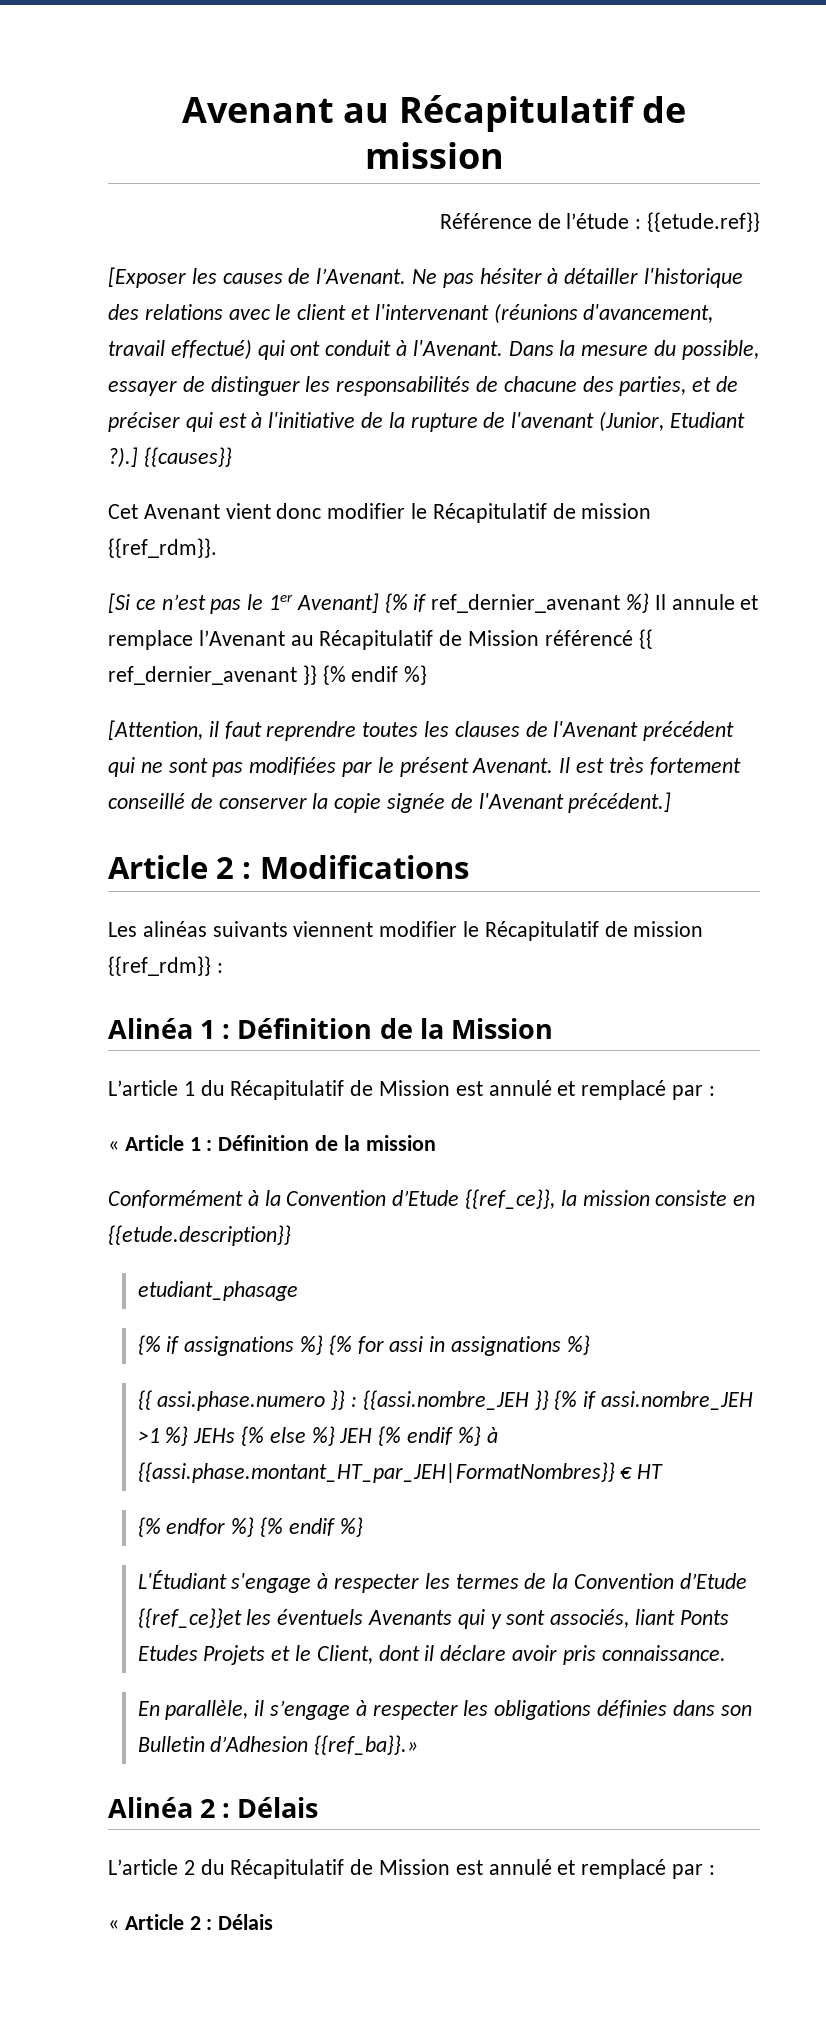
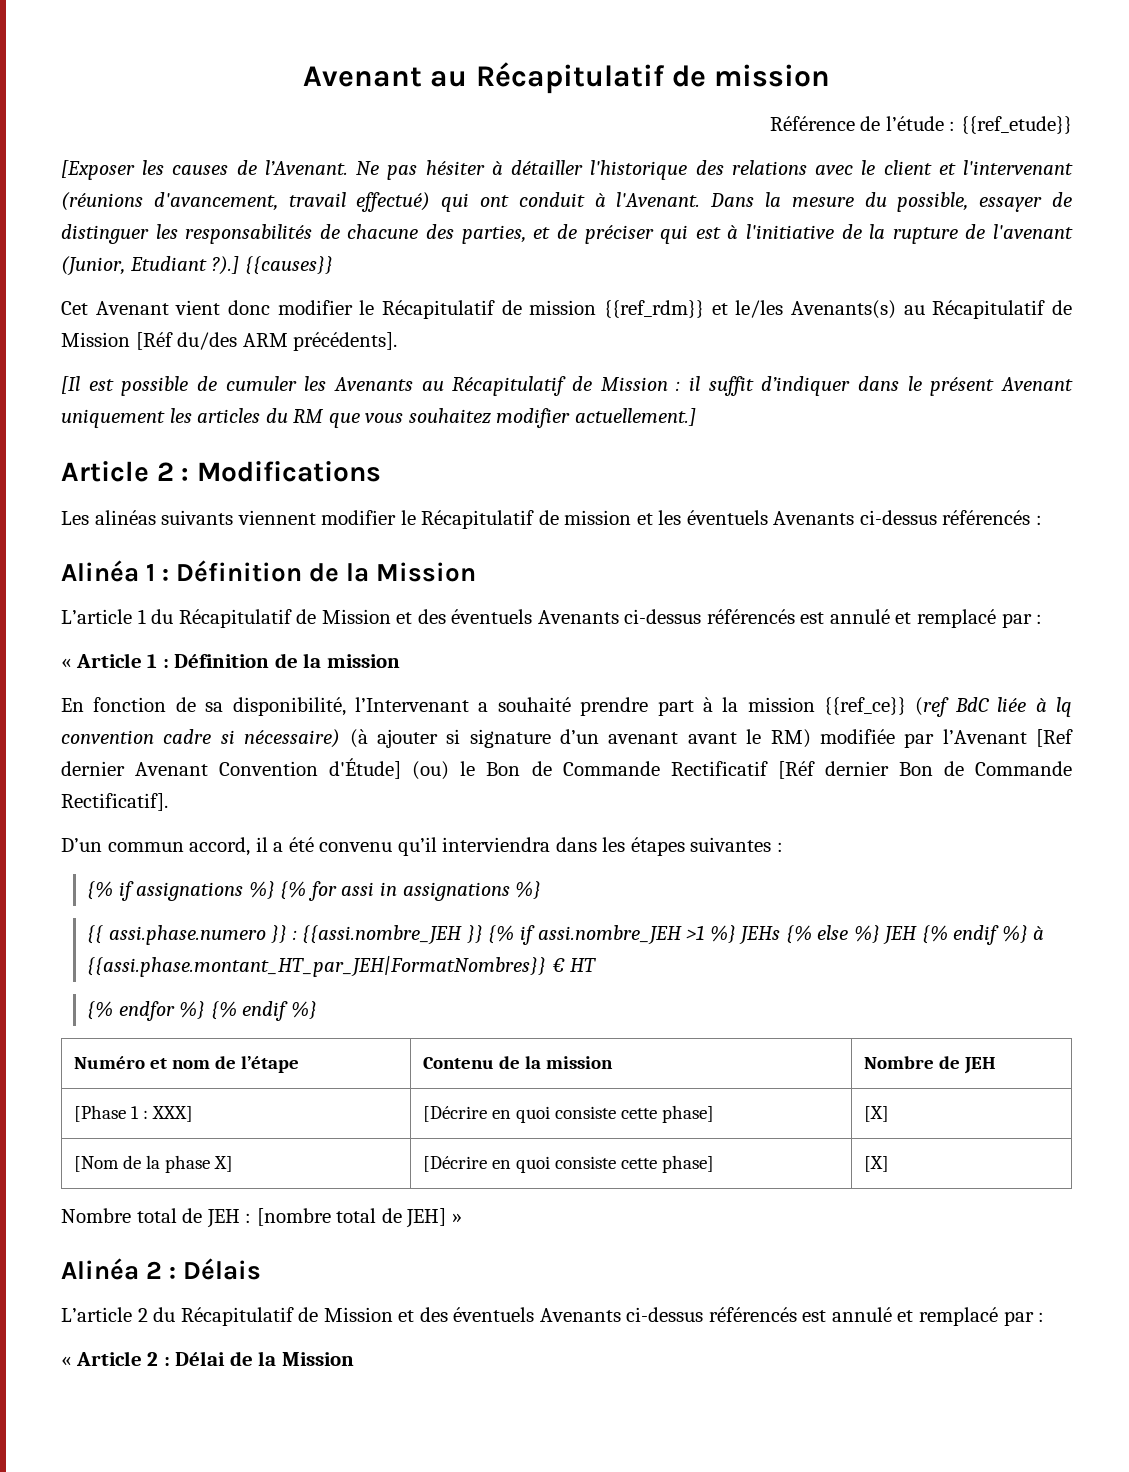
[646,212,760,232] {{etude.ref}} -> [960,116,1072,134] {{ref_etude}}
[108,538,217,558] [108,593,759,614] [108,629,653,650] [108,665,428,685] [108,720,735,741] [108,757,741,777] [108,792,672,813] {{ref_rdm}}. // [Si ce n’est pas le 1er Avenant] {% if ref_dernier_avenant %} Il annule et remplace l’Avenant au Récapitulatif de Mission référencé {{ ref_dernier_avenant }} {% endif %} // [Attention, il faut reprendre toutes les clauses de l'Avenant précédent qui ne sont pas modifiées par le présent Avenant. Il est très fortement conseillé de conserver la copie signée de l'Avenant précédent.] -> [604,300,1072,319] [61,332,398,351] [61,376,1073,396] [61,408,696,428] {{ref_rdm}} et le/les Avenants(s) au Récapitulatif de Mission [Réf du/des ARM précédents]. // [Il est possible de cumuler les Avenants au Récapitulatif de Mission : il suffit d’indiquer dans le présent Avenant uniquement les articles du RM que vous souhaitez modifier actuellement.]
[108,956,211,976] {{ref_rdm}} -> [636,510,1031,525] et les éventuels Avenants ci-dessus référencés
(451, 1088) none -> [396,609,795,624] et des éventuels Avenants ci-dessus référencés
[108,1189,756,1209] [108,1225,291,1246] [137,1281,298,1301] Conformément à la Convention d’Etude {{ref_ce}}, la mission consiste en {{etude.description}} // etudiant_phasage -> [61,697,1073,717] [61,729,1073,748] [61,758,1072,780] [61,793,168,811] [61,837,783,856] En fonction de sa disponibilité, l’Intervenant a souhaité prendre part à la mission {{ref_ce}} (ref BdC liée à lq convention cadre si nécessaire) (à ajouter si signature d’un avenant avant le RM) modifiée par l’Avenant [Ref dernier Avenant Convention d'Étude] (ou) le Bon de Commande Rectificatif [Réf dernier Bon de Commande Rectificatif]. // D’un commun accord, il a été convenu qu’il interviendra dans les étapes suivantes :
[137,1570,747,1593] [137,1608,729,1629] [137,1645,726,1665] [137,1700,752,1720] [137,1735,419,1755] // L'Étudiant s'engage à respecter les termes de la Convention d’Etude {{ref_ce}}et les éventuels Avenants qui y sont associés, liant Ponts Etudes Projets et le Client, dont il déclare avoir pris connaissance. // En parallèle, il s’engage à respecter les obligations définies dans son Bulletin d’Adhesion {{ref_ba}}.» -> [73,1056,299,1073] [422,1056,613,1069] [863,1056,996,1074] [73,1105,193,1122] [422,1105,714,1123] [863,1106,889,1122] [73,1155,233,1173] [422,1155,714,1173] [863,1156,889,1172] [61,1208,462,1228] // Numéro et nom de l’étape | Contenu de la mission | Nombre de JEH // [Phase 1 : XXX] | [Décrire en quoi consiste cette phase] | [X] // [Nom de la phase X] | [Décrire en quoi consiste cette phase] | [X] // Nombre total de JEH : [nombre total de JEH] »
(451, 1867) none -> [398,1307,797,1322] et des éventuels Avenants ci-dessus référencés
[218,1914,274,1930] Délais -> [175,1351,354,1366] Délai de la Mission

